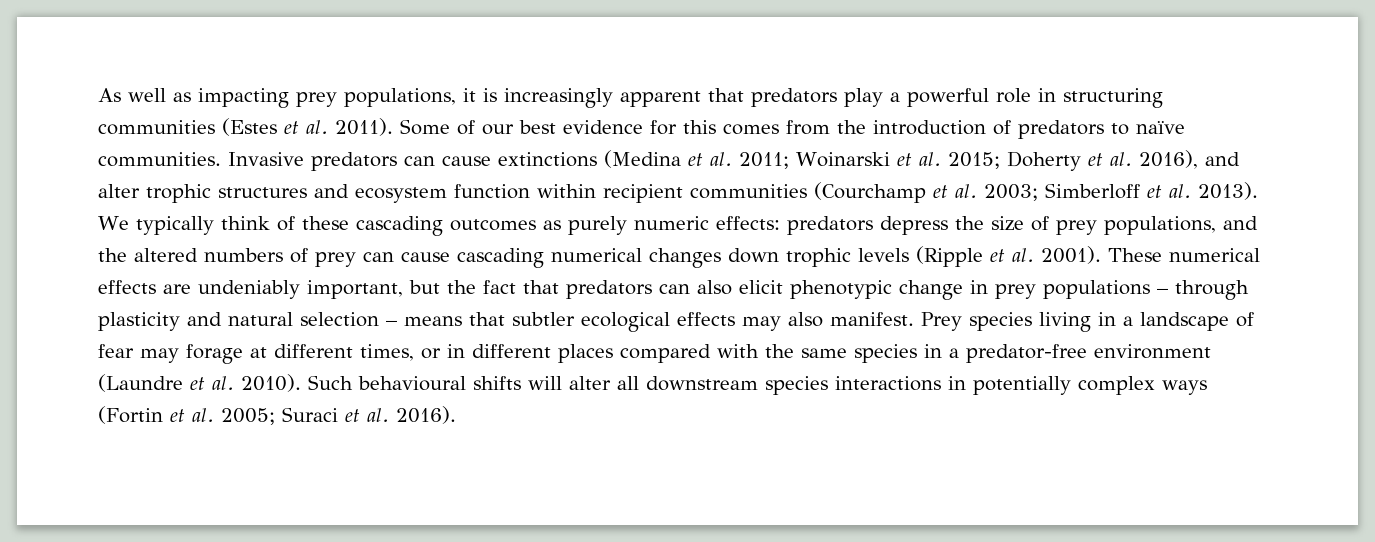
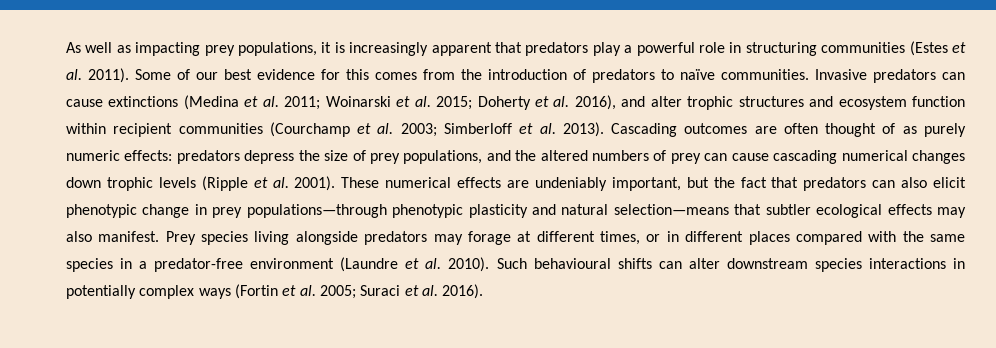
[98,216,536,236] We typically think of these cascading outcomes -> [611,123,896,137] Cascading outcomes are often thought of
[1043,280,1249,300] [98,312,462,331] populations – through plasticity and natural selection – means -> [246,204,729,218] populations—through phenotypic plasticity and natural selection—means
[1098,312,1254,331] [98,344,134,358] in a landscape of fear -> [295,231,428,245] alongside predators
[528,376,639,390] will alter all -> [658,258,720,269] can alter

